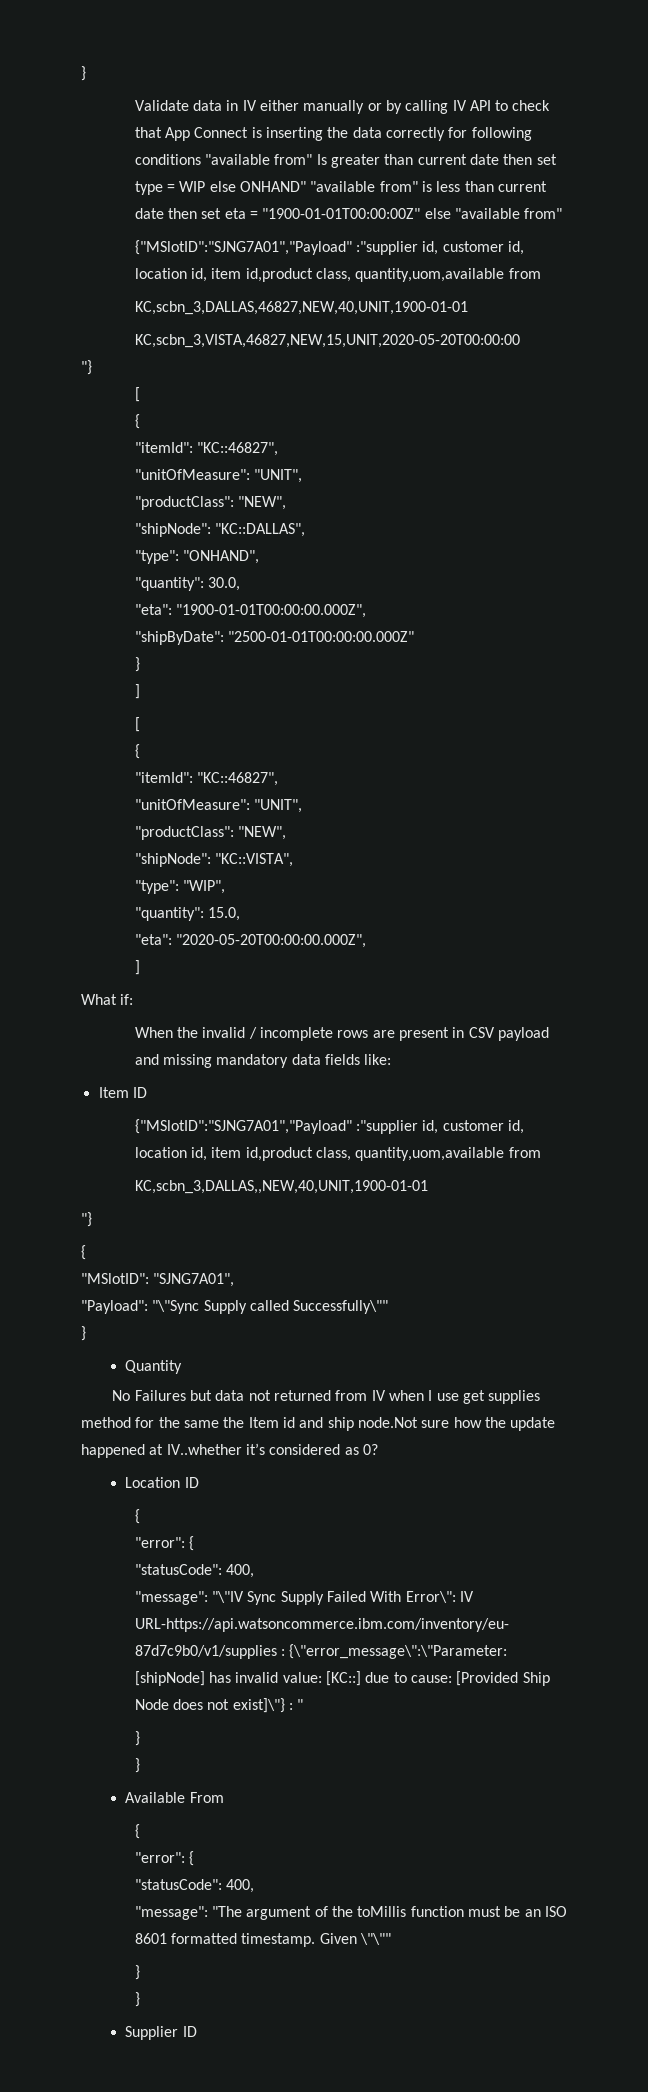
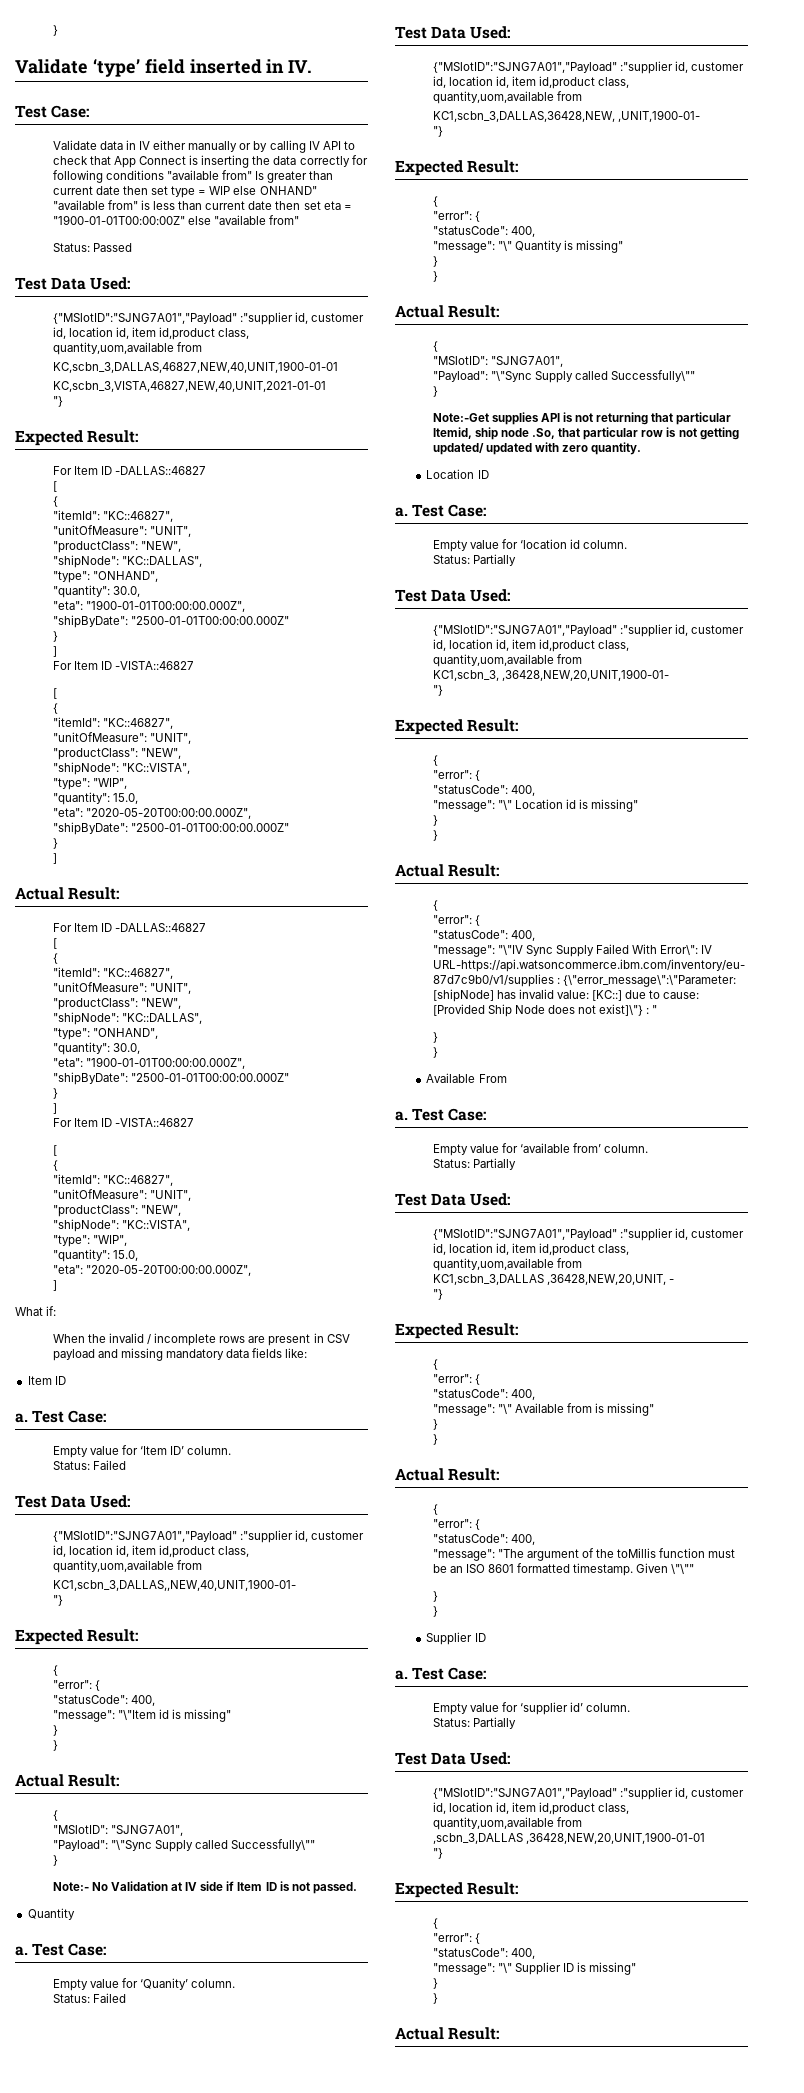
[81,66,86,81] } -> [52,25,58,36] [15,59,313,77] [15,105,90,118] } // Validate ‘type’ field inserted in IV. // Test Case:
(563, 213) none -> [52,243,132,252] [15,277,131,290] // Status: Passed // Test Data Used:
[134,334,520,348] [81,360,92,375] KC,scbn_3,VISTA,46827,NEW,15,UNIT,2020-05-20T00:00:00 // "} -> [52,381,326,392] [52,396,63,407] [15,430,139,446] [52,466,206,475] KC,scbn_3,VISTA,46827,NEW,40,UNIT,2021-01-01 // "} // Expected Result: // For Item ID -DALLAS::46827
(140, 691) none -> [52,661,194,670] [52,688,57,699] [52,703,58,714] [52,717,173,729] [52,732,191,744] [52,748,181,760] [52,762,190,775] [52,778,127,790] [52,792,138,805] [52,808,251,819] [52,822,289,835] [52,838,58,849] [52,853,57,864] [15,887,120,900] [52,923,206,932] [52,938,57,949] [52,953,58,964] [52,967,173,979] [52,982,191,994] [52,998,181,1010] [52,1012,202,1025] [52,1028,158,1040] [52,1042,140,1055] [52,1057,245,1069] [52,1072,289,1085] [52,1088,58,1099] [52,1103,57,1114] [52,1118,194,1127] // For Item ID -VISTA::46827 // [ // { // "itemId": "KC::46827", // "unitOfMeasure": "UNIT", // "productClass": "NEW", // "shipNode": "KC::VISTA", // "type": "WIP", // "quantity": 15.0, // "eta": "2020-05-20T00:00:00.000Z", // "shipByDate": "2500-01-01T00:00:00.000Z" // } // ] // Actual Result: // For Item ID -DALLAS::46827 // [ // { // "itemId": "KC::46827", // "unitOfMeasure": "UNIT", // "productClass": "NEW", // "shipNode": "KC::DALLAS", // "type": "ONHAND", // "quantity": 30.0, // "eta": "1900-01-01T00:00:00.000Z", // "shipByDate": "2500-01-01T00:00:00.000Z" // } // ] // For Item ID -VISTA::46827
(147, 1092) none -> [15,1410,107,1423] [52,1445,232,1458] [52,1460,126,1470] [15,1495,131,1508] // a. Test Case: // Empty value for ‘Item ID’ column. // Status: Failed // Test Data Used:
[134,1180,428,1194] [81,1212,92,1227] [81,1245,86,1260] [81,1273,235,1287] [81,1300,389,1314] [81,1326,86,1341] [125,1360,183,1374] [112,1390,541,1404] [81,1417,556,1431] [81,1443,378,1458] [125,1477,199,1488] KC,scbn_3,DALLAS,,NEW,40,UNIT,1900-01-01 // "} // { // "MSlotID": "SJNG7A01", // "Payload": "\"Sync Supply called Successfully\"" // } // Quantity // No Failures but data not returned from IV when I use get supplies method for the same the Item id and ship node.Not sure how the update happened at IV..whether it’s considered as 0? // Location ID -> [52,1579,296,1591] [52,1595,63,1606] [15,1629,139,1645] [52,1665,58,1676] [52,1680,100,1691] [52,1695,155,1706] [52,1709,232,1722] [52,1725,58,1736] [52,1740,58,1751] [15,1774,120,1787] [52,1810,58,1821] [52,1825,183,1836] [52,1839,316,1852] [52,1855,58,1866] [52,1881,357,1894] [27,1908,75,1920] [15,1943,107,1956] [52,1978,236,1991] [52,1993,126,2003] [395,26,511,39] [432,61,744,74] [432,76,630,89] [432,91,582,104] [432,110,700,122] [432,126,443,137] [395,160,519,176] [432,196,438,207] [432,211,480,222] [432,226,535,237] [432,240,624,253] [432,256,438,267] [432,271,438,282] [395,305,500,318] [432,341,438,352] [432,356,563,367] [432,370,696,383] [432,386,438,397] [432,412,732,425] [432,427,739,440] [432,442,642,455] [426,469,489,479] [395,504,487,517] [432,539,628,552] [432,554,516,566] [395,589,511,602] [432,624,744,637] [432,639,630,652] [432,654,582,667] [432,669,669,681] [432,685,443,696] [395,719,519,735] [432,755,438,766] [432,770,480,781] [432,785,535,796] [432,799,639,812] [432,815,438,826] [432,830,438,841] [395,864,500,877] KC1,scbn_3,DALLAS,,NEW,40,UNIT,1900-01- // "} // Expected Result: // { // "error": { // "statusCode": 400, // "message": "\"Item id is missing" // } // } // Actual Result: // { // "MSlotID": "SJNG7A01", // "Payload": "\"Sync Supply called Successfully\"" // } // Note:- No Validation at IV side if Item ID is not passed. // Quantity // a. Test Case: // Empty value for ‘Quanity’ column. // Status: Failed // Test Data Used: // {"MSlotID":"SJNG7A01","Payload" :"supplier id, customer id, location id, item id,product class, quantity,uom,available from // KC1,scbn_3,DALLAS,36428,NEW, ,UNIT,1900-01- // "} // Expected Result: // { // "error": { // "statusCode": 400, // "message": "\" Quantity is missing" // } // } // Actual Result: // { // "MSlotID": "SJNG7A01", // "Payload": "\"Sync Supply called Successfully\"" // } // Note:-Get supplies API is not returning that particular Itemid, ship node .So, that particular row is not getting updated/ updated with zero quantity. // Location ID // a. Test Case: // Empty value for ‘location id column. // Status: Partially // Test Data Used: // {"MSlotID":"SJNG7A01","Payload" :"supplier id, customer id, location id, item id,product class, quantity,uom,available from // KC1,scbn_3, ,36428,NEW,20,UNIT,1900-01- // "} // Expected Result: // { // "error": { // "statusCode": 400, // "message": "\" Location id is missing" // } // } // Actual Result:
(224, 1797) none -> [395,1108,487,1121] [432,1143,649,1156] [432,1158,516,1170] [395,1193,511,1206] [432,1228,744,1241] [432,1243,630,1256] [432,1258,582,1271] [432,1274,674,1285] [432,1289,443,1300] [395,1323,519,1339] [432,1359,438,1370] [432,1374,480,1385] [432,1389,535,1400] [432,1403,655,1416] [432,1419,438,1430] [432,1434,438,1445] [395,1468,500,1481] // a. Test Case: // Empty value for ‘available from’ column. // Status: Partially // Test Data Used: // {"MSlotID":"SJNG7A01","Payload" :"supplier id, customer id, location id, item id,product class, quantity,uom,available from // KC1,scbn_3,DALLAS ,36428,NEW,20,UNIT, - // "} // Expected Result: // { // "error": { // "statusCode": 400, // "message": "\" Available from is missing" // } // } // Actual Result:
(197, 2031) none -> [395,1667,487,1680] [432,1702,631,1715] [432,1717,516,1729] [395,1752,511,1765] [432,1787,744,1800] [432,1802,630,1815] [432,1817,582,1830] [432,1832,705,1844] [432,1848,443,1859] [395,1882,519,1898] [432,1918,438,1929] [432,1933,480,1944] [432,1948,535,1959] [432,1962,637,1975] [432,1978,438,1989] [432,1993,438,2004] [395,2027,500,2040] // a. Test Case: // Empty value for ‘supplier id’ column. // Status: Partially // Test Data Used: // {"MSlotID":"SJNG7A01","Payload" :"supplier id, customer id, location id, item id,product class, quantity,uom,available from // ,scbn_3,DALLAS ,36428,NEW,20,UNIT,1900-01-01 // "} // Expected Result: // { // "error": { // "statusCode": 400, // "message": "\" Supplier ID is missing" // } // } // Actual Result:

